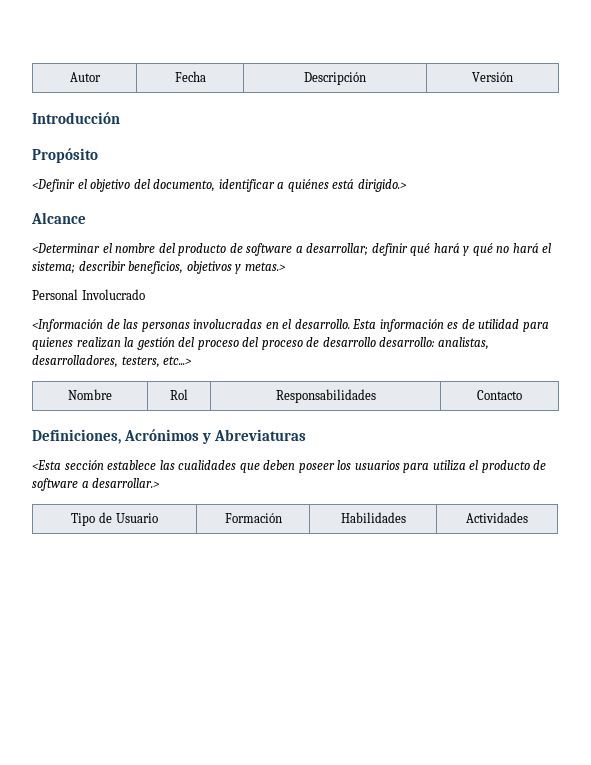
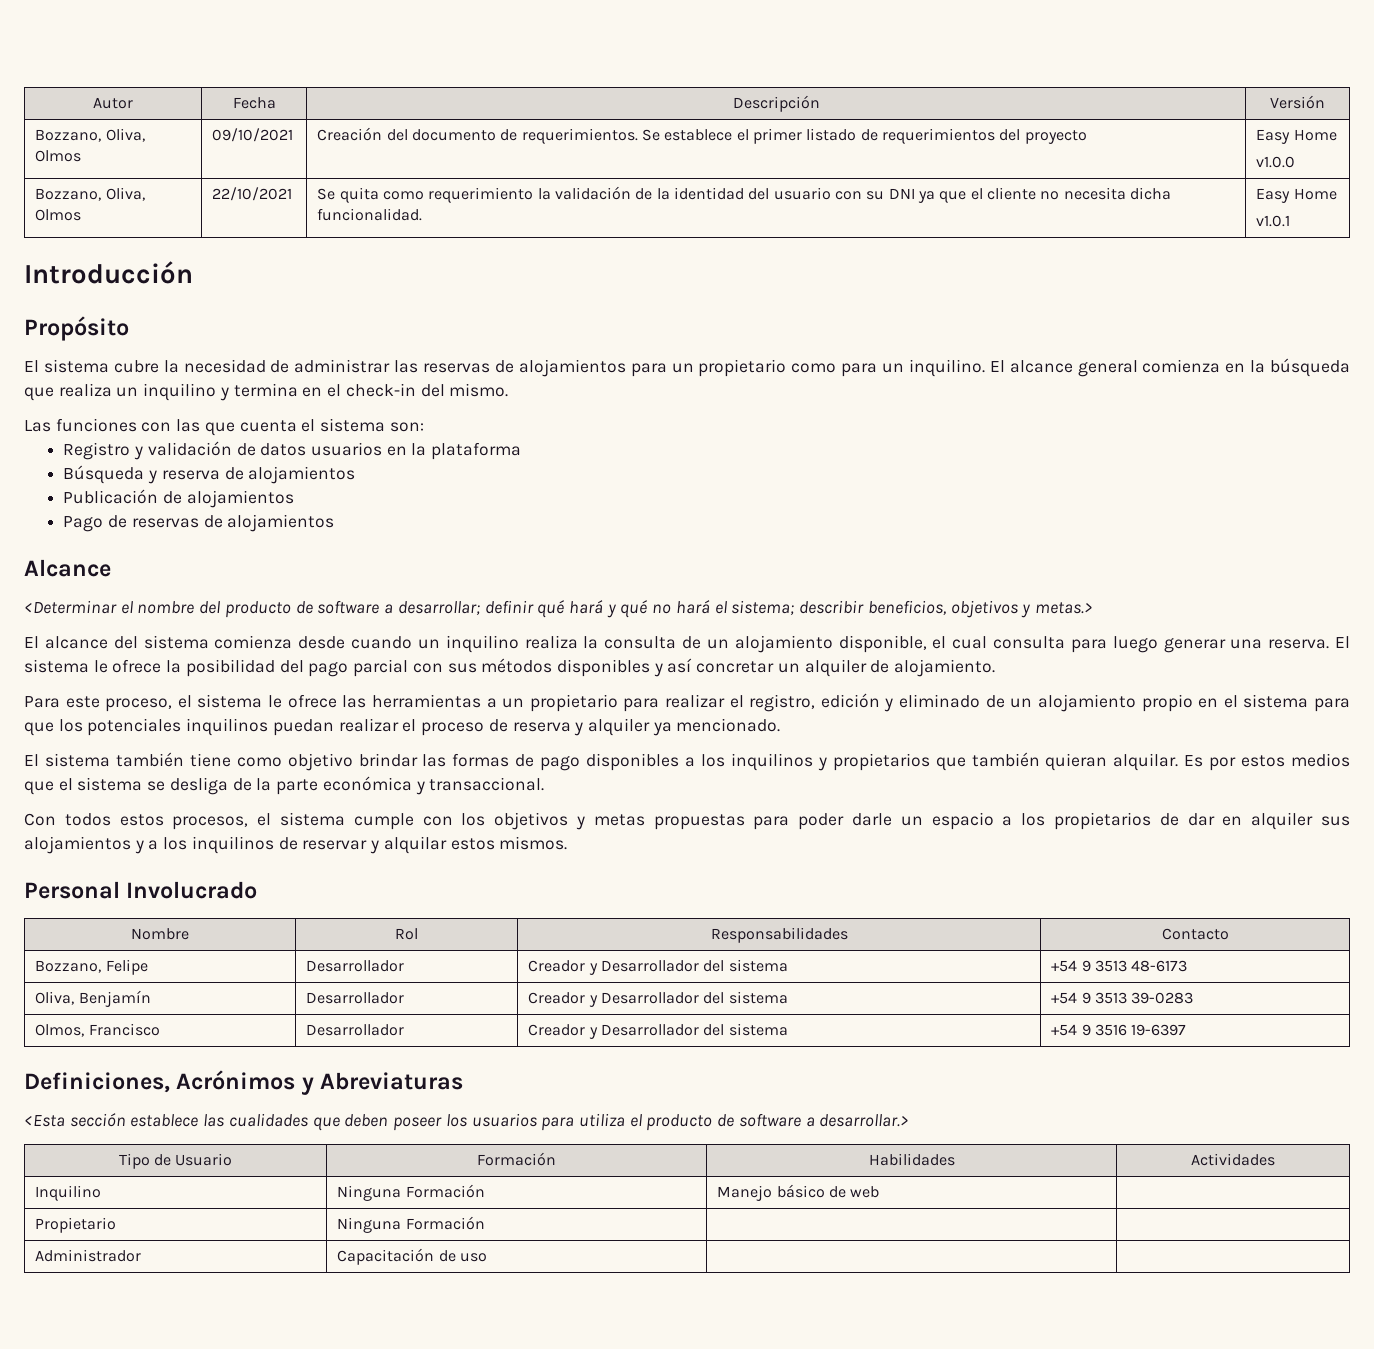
[32,112,120,124] [32,148,98,163] [32,179,407,192] // Introducción // Propósito // <Definir el objetivo del documento, identificar a quiénes está dirigido.> -> [35,128,145,142] [35,150,82,162] [212,128,294,142] [317,127,1087,144] [1256,129,1337,144] [1256,156,1296,168] [35,187,145,201] [35,209,82,221] [212,187,293,201] [317,186,1171,203] [317,208,423,221] [1256,188,1337,203] [1256,215,1291,227] [24,261,193,284] [24,316,129,341] [24,358,1350,377] [24,383,509,401] [24,418,424,436] [63,441,522,460] [63,465,356,484] [63,489,294,508] [63,514,335,532] // Bozzano, Oliva, Olmos | 09/10/2021 | Creación del documento de requerimientos. Se establece el primer listado de requerimientos del proyecto | Easy Home // v1.0.0 // Bozzano, Oliva, Olmos | 22/10/2021 | Se quita como requerimiento la validación de la identidad del usuario con su DNI ya que el cliente no necesita dicha funcionalidad. | Easy Home // v1.0.1 // Introducción // Propósito // El sistema cubre la necesidad de administrar las reservas de alojamientos para un propietario como para un inquilino. El alcance general comienza en la búsqueda que realiza un inquilino y termina en el check-in del mismo. // Las funciones con las que cuenta el sistema son: // Registro y validación de datos usuarios en la plataforma // Búsqueda y reserva de alojamientos // Publicación de alojamientos // Pago de reservas de alojamientos
[32,289,145,300] [32,319,549,332] [32,337,489,350] [32,355,193,368] [68,389,112,400] [170,389,188,400] [275,389,376,403] [477,390,522,400] Personal Involucrado // <Información de las personas involucradas en el desarrollo. Esta información es de utilidad para quienes realizan la gestión del proceso del proceso de desarrollo desarrollo: analistas, desarrolladores, testers, etc...> // Nombre | Rol | Responsabilidades | Contacto -> [24,635,1350,653] [24,658,996,677] [24,693,1350,712] [24,718,781,736] [24,752,1351,771] [24,776,545,795] [24,812,1350,830] [24,836,568,854] [24,881,258,899] [131,928,189,940] [395,928,418,940] [710,927,848,943] [1161,928,1229,940] [35,959,148,975] [306,960,405,972] [528,959,788,975] [1051,960,1188,972] [35,990,151,1007] [306,992,405,1004] [528,991,788,1007] [1051,992,1194,1004] [35,1023,160,1037] [306,1024,405,1036] [528,1023,788,1039] [1051,1024,1187,1036] El alcance del sistema comienza desde cuando un inquilino realiza la consulta de un alojamiento disponible, el cual consulta para luego generar una reserva. El sistema le ofrece la posibilidad del pago parcial con sus métodos disponibles y así concretar un alquiler de alojamiento. // Para este proceso, el sistema le ofrece las herramientas a un propietario para realizar el registro, edición y eliminado de un alojamiento propio en el sistema para que los potenciales inquilinos puedan realizar el proceso de reserva y alquiler ya mencionado. // El sistema también tiene como objetivo brindar las formas de pago disponibles a los inquilinos y propietarios que también quieran alquilar. Es por estos medios que el sistema se desliga de la parte económica y transaccional. // Con todos estos procesos, el sistema cumple con los objetivos y metas propuestas para poder darle un espacio a los propietarios de dar en alquiler sus alojamientos y a los inquilinos de reservar y alquilar estos mismos. // Personal Involucrado // Nombre | Rol | Responsabilidades | Contacto // Bozzano, Felipe | Desarrollador | Creador y Desarrollador del sistema | +54 9 3513 48-6173 // Oliva, Benjamín | Desarrollador | Creador y Desarrollador del sistema | +54 9 3513 39-0283 // Olmos, Francisco | Desarrollador | Creador y Desarrollador del sistema | +54 9 3516 19-6397
(528, 517) none -> [35,1185,102,1201] [337,1184,485,1201] [717,1184,880,1201] [35,1217,117,1233] [337,1216,485,1233] [35,1249,142,1262] [337,1248,488,1265] // Inquilino | Ninguna Formación | Manejo básico de web | // Propietario | Ninguna Formación | | // Administrador | Capacitación de uso | |

